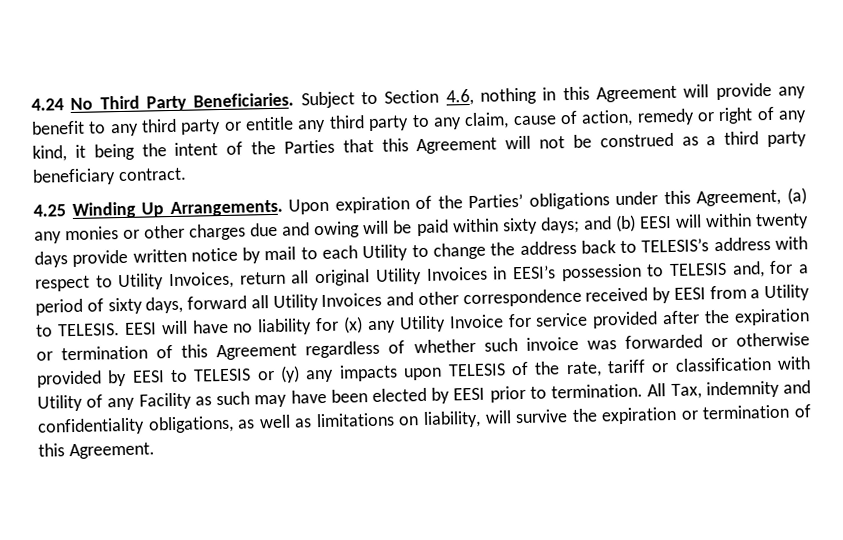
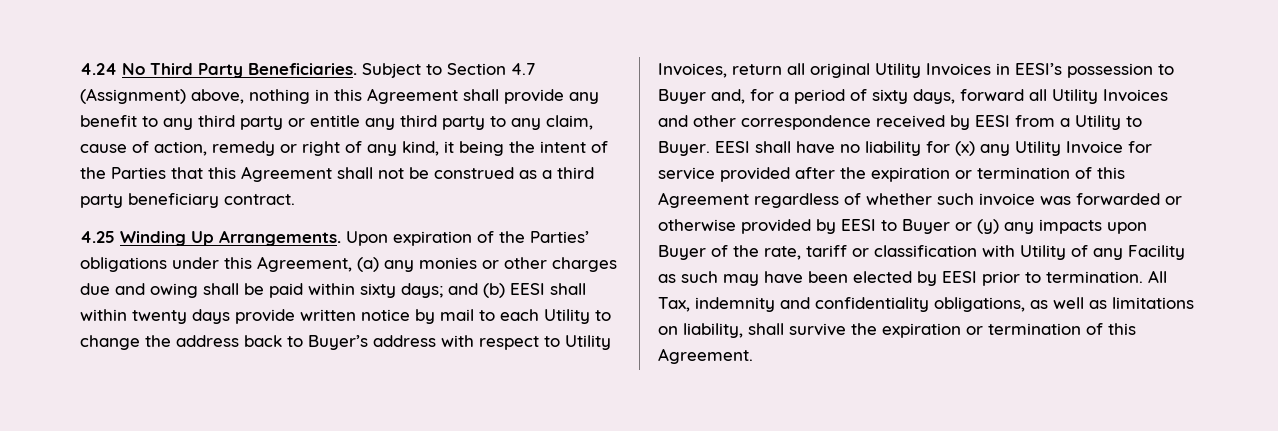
[445,88,474,106] 4.6, -> [511,63,535,75] [80,88,244,104] 4.7 (Assignment) above,
[683,84,710,98] will -> [463,89,499,101] shall
[505,135,532,150] will -> [337,167,373,179] shall
[363,220,390,235] will -> [203,283,239,295] shall
[674,214,702,228] will -> [550,283,586,295] shall
[641,238,710,253] TELESIS’s -> [308,335,368,350] Buyer’s
[668,262,727,277] TELESIS -> [658,89,706,104] Buyer
[57,320,188,337] TELESIS. EESI will -> [658,141,791,156] Buyer. EESI shall
[193,368,252,382] TELESIS -> [902,219,950,234] Buyer
[447,363,506,377] TELESIS -> [658,245,706,260] Buyer
[484,410,512,424] will -> [748,323,784,335] shall

